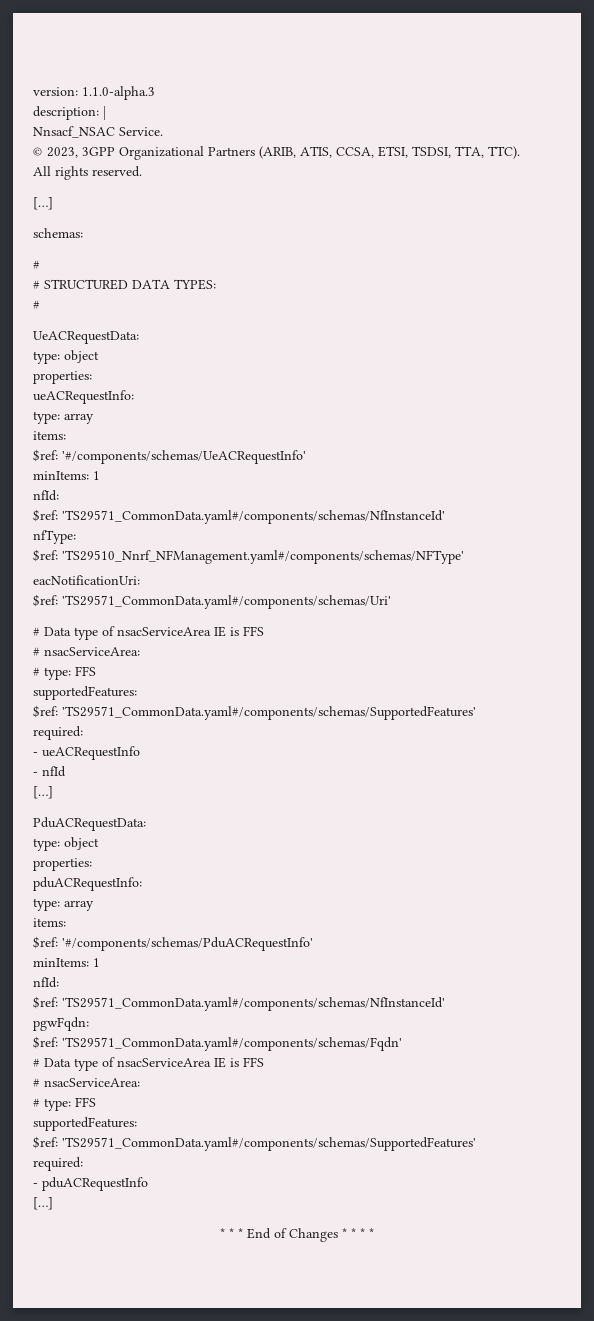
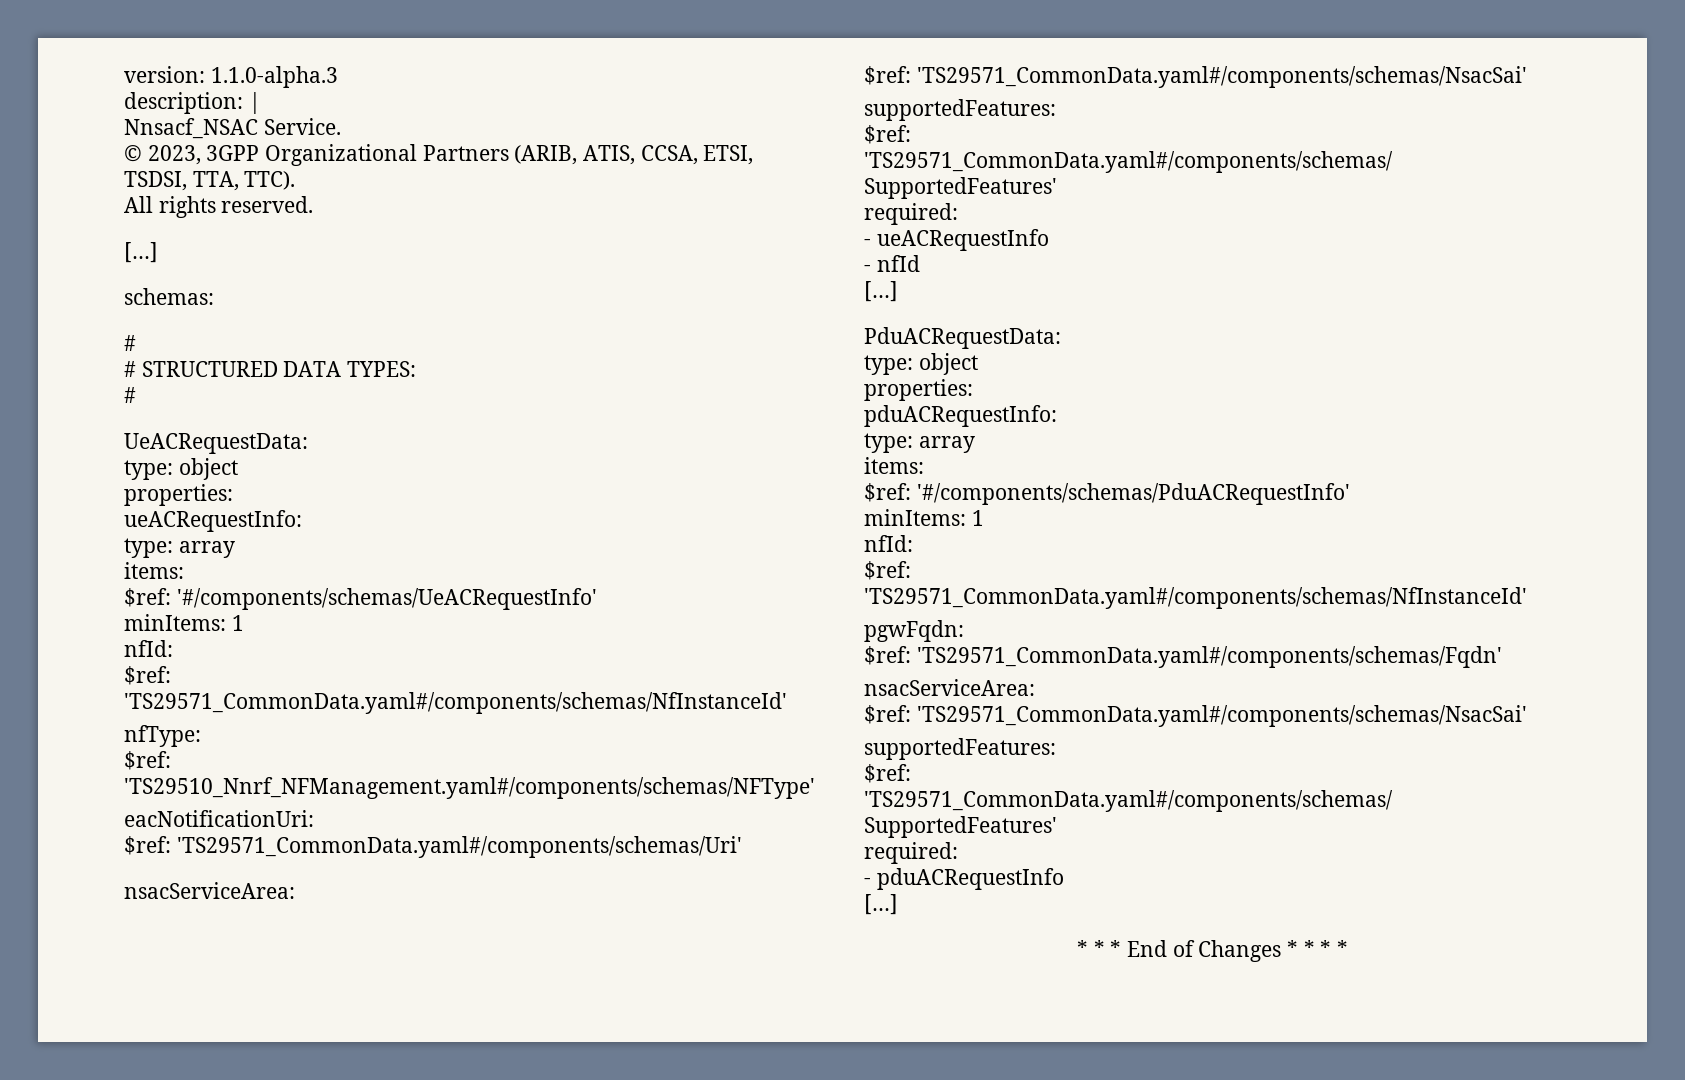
[33,626,264,640] [33,647,140,656] [33,666,96,680] # Data type of nsacServiceArea IE is FFS // # nsacServiceArea: // # type: FFS -> [124,882,295,899] [864,66,1527,88] nsacServiceArea: // $ref: 'TS29571_CommonData.yaml#/components/schemas/NsacSai'
[33,1057,264,1071] [33,1078,140,1087] [33,1097,96,1111] # Data type of nsacServiceArea IE is FFS // # nsacServiceArea: // # type: FFS -> [864,679,1035,696] [864,705,1527,727] nsacServiceArea: // $ref: 'TS29571_CommonData.yaml#/components/schemas/NsacSai'

